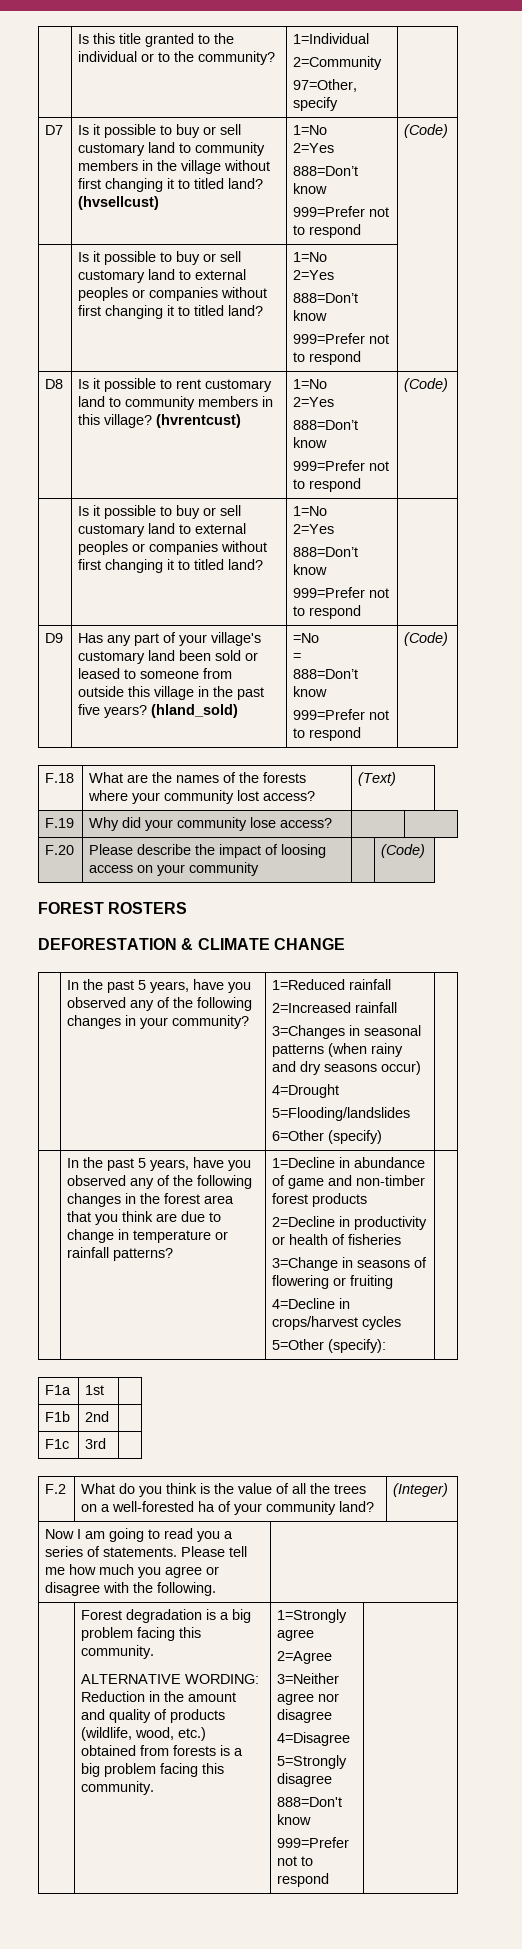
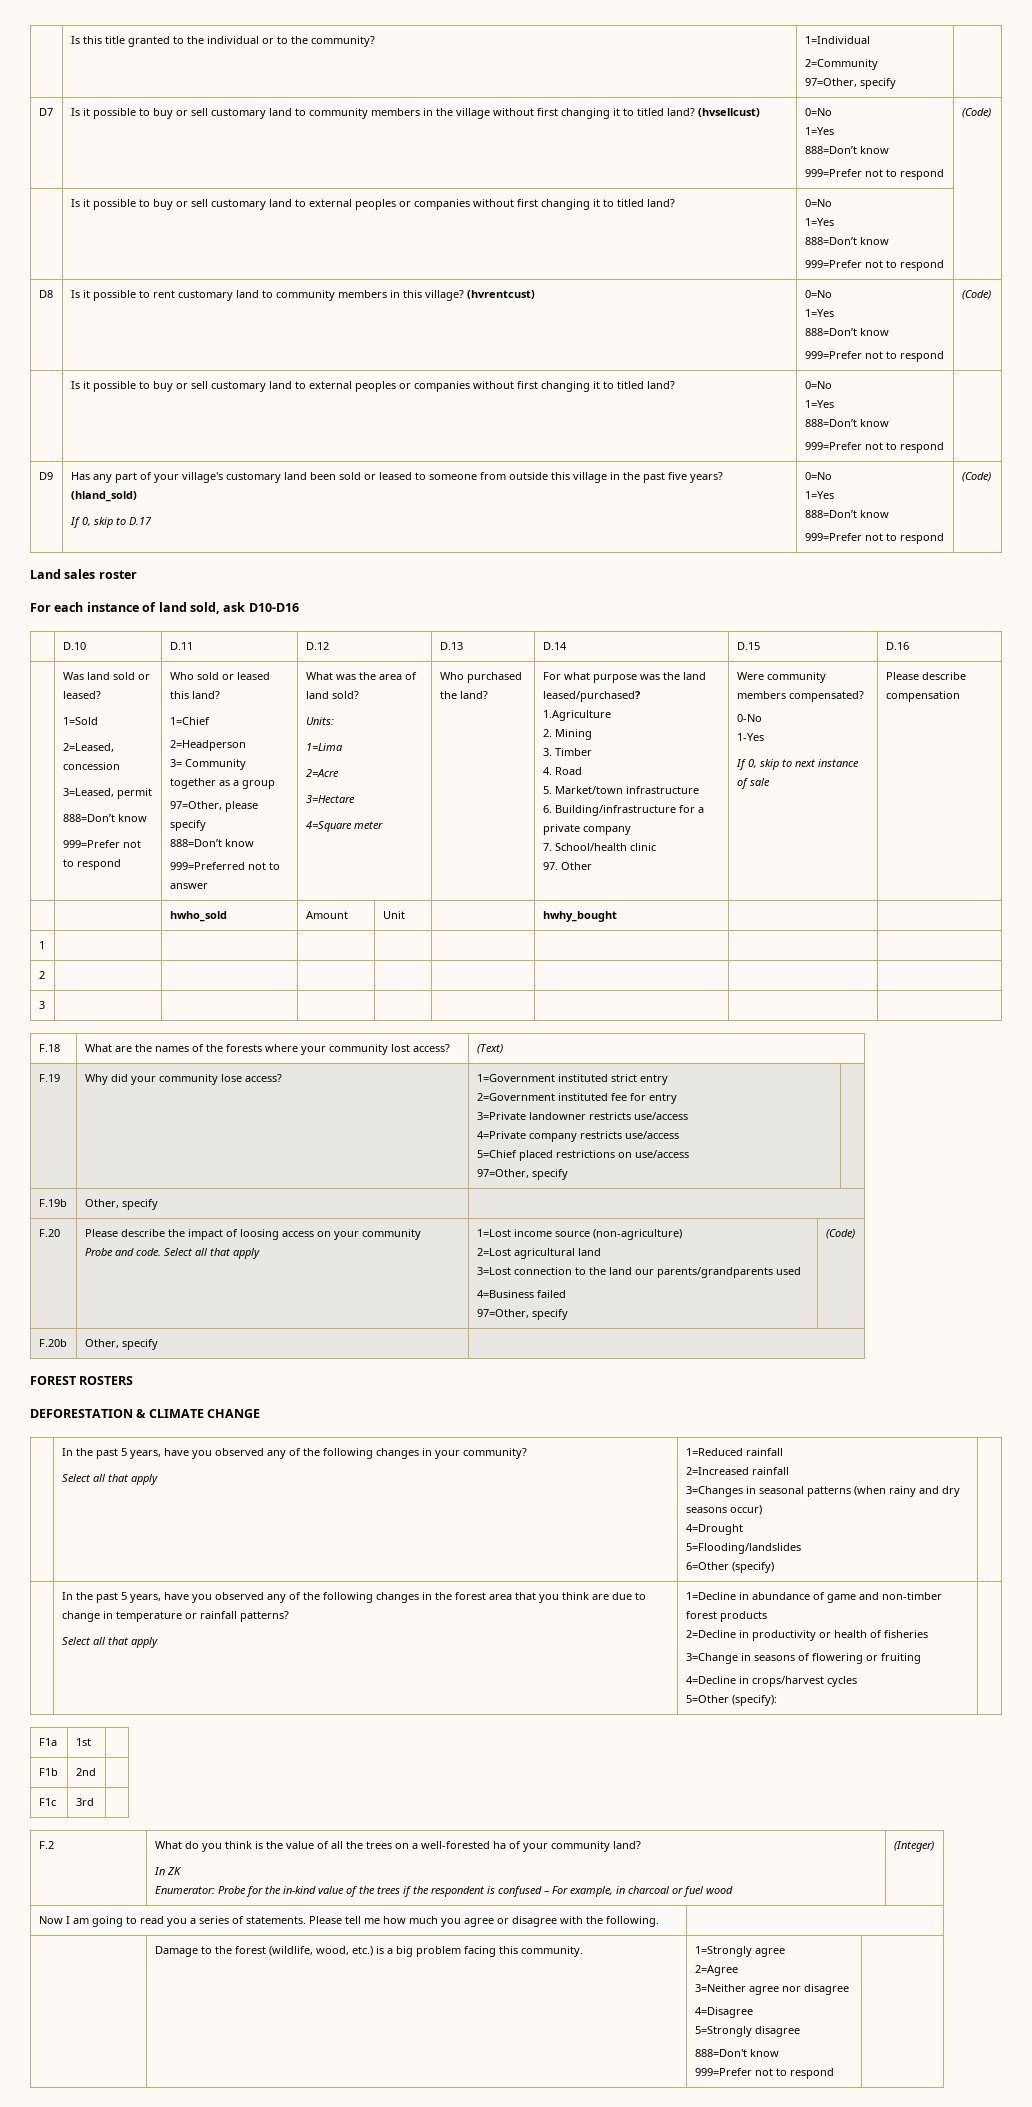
[293,125,328,135] [293,143,335,153] 1=No // 2=Yes -> [804,108,832,116] [804,127,834,135] 0=No // 1=Yes
[293,252,328,262] [293,270,335,280] 1=No // 2=Yes -> [804,199,832,207] [804,218,834,226] 0=No // 1=Yes
[293,379,328,389] [293,397,335,407] 1=No // 2=Yes -> [804,290,832,298] [804,309,834,317] 0=No // 1=Yes
[293,506,328,516] [293,524,335,534] 1=No // 2=Yes -> [804,381,832,389] [804,400,834,408] 0=No // 1=Yes
[293,633,320,643] [293,653,302,661] [293,669,359,679] [293,686,328,697] [293,709,390,720] [293,727,362,741] [404,632,449,646] | =No // = // 888=Don’t know // 999=Prefer not to respond | (Code) -> [69,517,152,528] [804,472,832,480] [804,491,834,499] [804,510,889,518] [804,533,944,544] [961,472,991,482] [30,569,137,579] [30,602,299,614] [62,642,86,650] [169,642,193,650] [305,642,329,650] [439,642,463,650] [542,642,567,650] [736,642,760,650] [885,642,909,650] [62,672,150,680] [62,691,101,699] [62,717,98,725] [62,743,114,752] [62,762,120,770] [62,788,152,799] [62,814,147,822] [62,840,141,848] [62,859,121,870] [169,672,270,680] [169,691,220,699] [169,717,210,725] [169,740,246,751] [169,759,246,770] [169,778,275,789] [169,801,258,812] [169,820,206,831] [169,839,254,847] [169,862,280,870] [169,883,208,889] [305,672,417,680] [305,691,359,699] [305,717,334,725] [305,743,343,751] [305,769,339,777] [305,795,355,803] [305,821,383,832] [439,672,522,683] [439,691,488,699] [542,672,706,683] [542,691,640,702] [542,710,611,721] [542,729,592,740] [542,748,592,756] [542,767,582,775] [542,786,699,794] [542,805,704,816] [542,824,631,835] [542,843,656,851] [542,862,592,870] [736,672,826,683] [736,691,864,702] [736,714,762,722] [736,733,764,741] [735,759,859,770] [736,778,770,789] [885,672,966,680] [885,691,960,702] [169,911,227,922] [305,911,348,919] [382,911,405,919] [542,911,617,922] [38,941,45,949] [38,971,45,979] [38,1001,45,1009] // If 0, skip to D.17 | 0=No // 1=Yes // 888=Don’t know // 999=Prefer not to respond | (Code) // Land sales roster // For each instance of land sold, ask D10-D16 // | D.10 | D.11 | D.12 | D.13 | D.14 | D.15 | D.16 // | Was land sold or leased? // 1=Sold // 2=Leased, concession // 3=Leased, permit // 888=Don’t know // 999=Prefer not to respond | Who sold or leased this land? // 1=Chief // 2=Headperson // 3= Community together as a group // 97=Other, please specify // 888=Don’t know // 999=Preferred not to answer | What was the area of land sold? // Units: // 1=Lima // 2=Acre // 3=Hectare // 4=Square meter | Who purchased the land? | For what purpose was the land leased/purchased? // 1.Agriculture // 2. Mining // 3. Timber // 4. Road // 5. Market/town infrastructure // 6. Building/infrastructure for a private company // 7. School/health clinic // 97. Other | Were community members compensated? // 0-No // 1-Yes // If 0, skip to next instance of sale | Please describe compensation // | | hwho_sold | Amount | Unit | | hwhy_bought | | // 1 | | | | | | | | // 2 | | | | | | | | // 3 | | | | | | | |
(333, 823) none -> [476,1074,668,1085] [476,1093,677,1104] [476,1112,688,1120] [476,1131,679,1142] [476,1150,689,1161] [476,1169,568,1180] [38,1199,67,1207] [84,1199,158,1210] 1=Government instituted strict entry // 2=Government instituted fee for entry // 3=Private landowner restricts use/access // 4=Private company restricts use/access // 5=Chief placed restrictions on use/access // 97=Other, specify | // F.19b | Other, specify
[381,844,426,858] | | (Code) -> [84,1248,260,1259] [476,1229,682,1240] [476,1248,601,1259] [476,1267,801,1278] [476,1290,566,1298] [476,1309,568,1320] [825,1229,855,1239] [38,1339,67,1347] [84,1339,158,1350] // Probe and code. Select all that apply | 1=Lost income source (non-agriculture) // 2=Lost agricultural land // 3=Lost connection to the land our parents/grandparents used // 4=Business failed // 97=Other, specify | (Code) // F.20b | Other, specify |
(250, 1022) none -> [61,1474,158,1485] // Select all that apply
(174, 1254) none -> [61,1637,158,1648] // Select all that apply
(375, 1506) none -> [153,1867,182,1875] [154,1886,733,1897] // In ZK // Enumerator: Probe for the in-kind value of the trees if the respondent is confused – For example, in charcoal or fuel wood
[81,1609,252,1623] [81,1627,202,1641] [81,1645,155,1659] [81,1674,260,1684] [81,1691,237,1702] [81,1709,226,1723] [81,1727,207,1741] [81,1745,217,1756] Forest degradation is a big problem facing this community. // ALTERNATIVE WORDING: Reduction in the amount and quality of products (wildlife, wood, etc.) obtained from forests -> [154,1946,373,1957] Damage to the forest (wildlife, wood, etc.)

